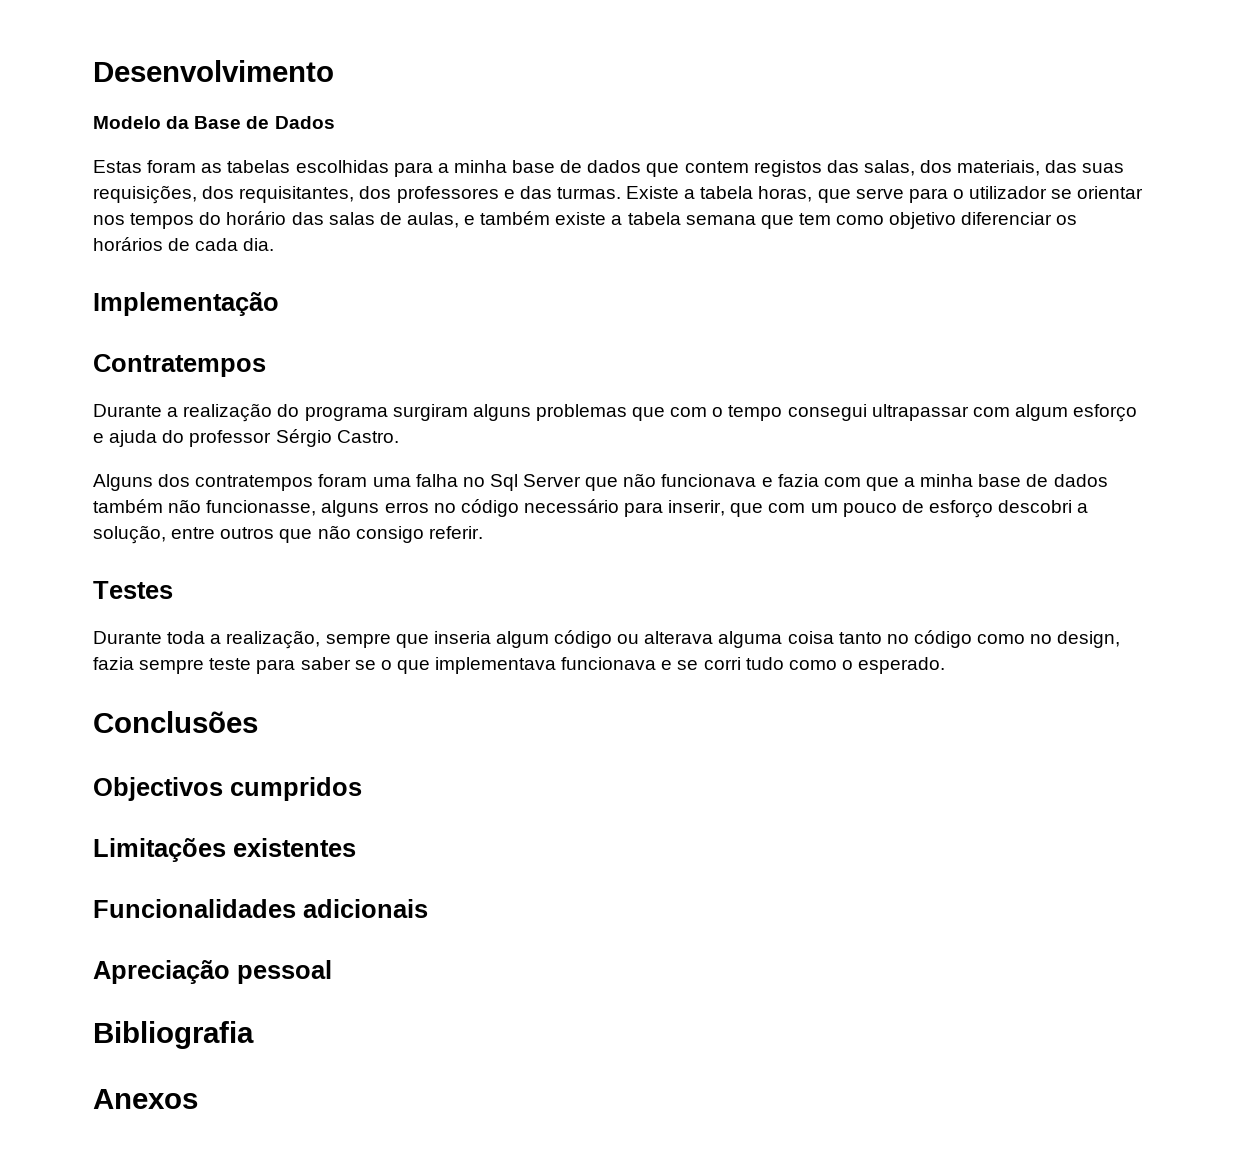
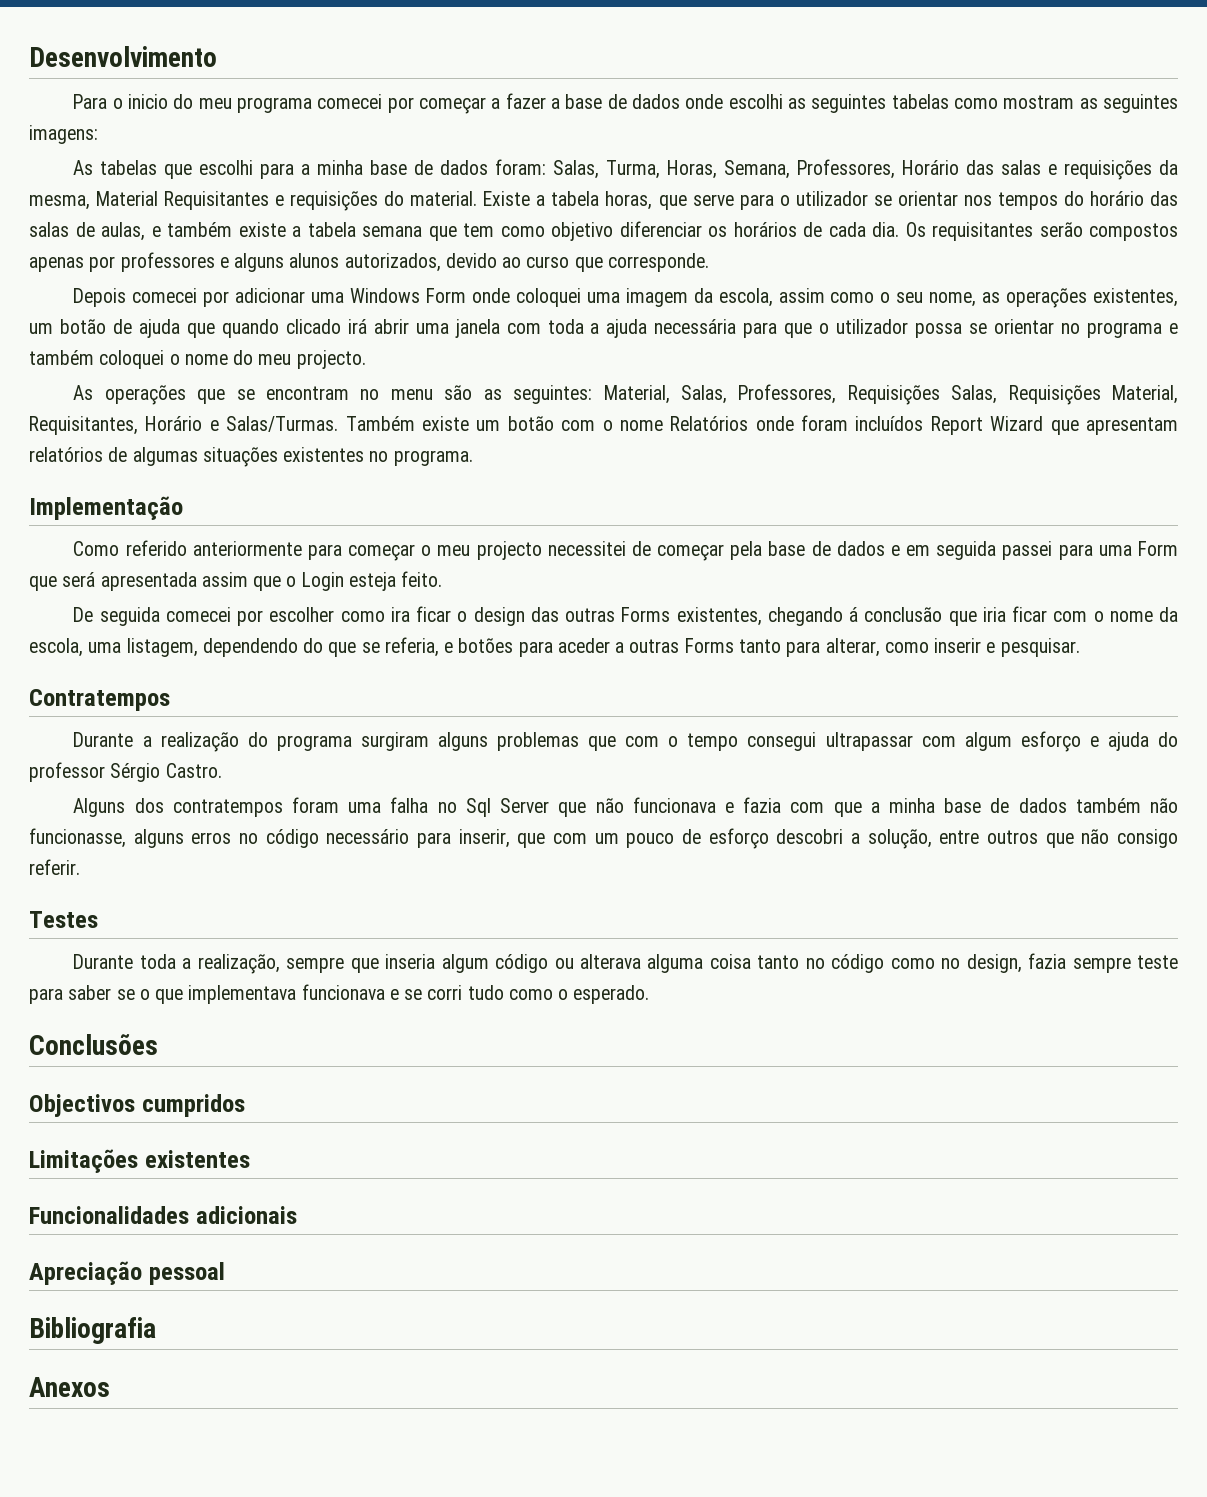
[93,116,335,129] [93,160,389,173] Modelo da Base de Dados // Estas foram as tabelas escolhidas -> [73,93,1178,114] [29,125,98,144] [73,160,254,179] Para o inicio do meu programa comecei por começar a fazer a base de dados onde escolhi as seguintes tabelas como mostram as seguintes imagens: // As tabelas que escolhi
[646,160,1125,177] [93,185,621,204] que contem registos das salas, dos materiais, das suas requisições, dos requisitantes, dos professores e das turmas. -> [495,159,1179,180] [29,191,478,211] foram: Salas, Turma, Horas, Semana, Professores, Horário das salas e requisições da mesma, Material Requisitantes e requisições do material.
[93,292,279,316] // Implementação -> [905,222,1178,241] [29,252,709,272] [73,288,1179,308] [29,319,1179,338] [29,350,366,369] [73,384,1178,405] [29,415,1179,435] [29,447,473,467] [29,496,183,520] [73,540,1178,561] [29,571,443,591] [73,606,1178,626] [29,637,1080,657] Os requisitantes serão compostos apenas por professores e alguns alunos autorizados, devido ao curso que corresponde. // Depois comecei por adicionar uma Windows Form onde coloquei uma imagem da escola, assim como o seu nome, as operações existentes, um botão de ajuda que quando clicado irá abrir uma janela com toda a ajuda necessária para que o utilizador possa se orientar no programa e também coloquei o nome do meu projecto. // As operações que se encontram no menu são as seguintes: Material, Salas, Professores, Requisições Salas, Requisições Material, Requisitantes, Horário e Salas/Turmas. Também existe um botão com o nome Relatórios onde foram incluídos Report Wizard que apresentam relatórios de algumas situações existentes no programa. // Implementação // Como referido anteriormente para começar o meu projecto necessitei de começar pela base de dados e em seguida passei para uma Form que será apresentada assim que o Login esteja feito. // De seguida comecei por escolher como ira ficar o design das outras Forms existentes, chegando á conclusão que iria ficar com o nome da escola, uma listagem, dependendo do que se referia, e botões para aceder a outras Forms tanto para alterar, como inserir e pesquisar.

